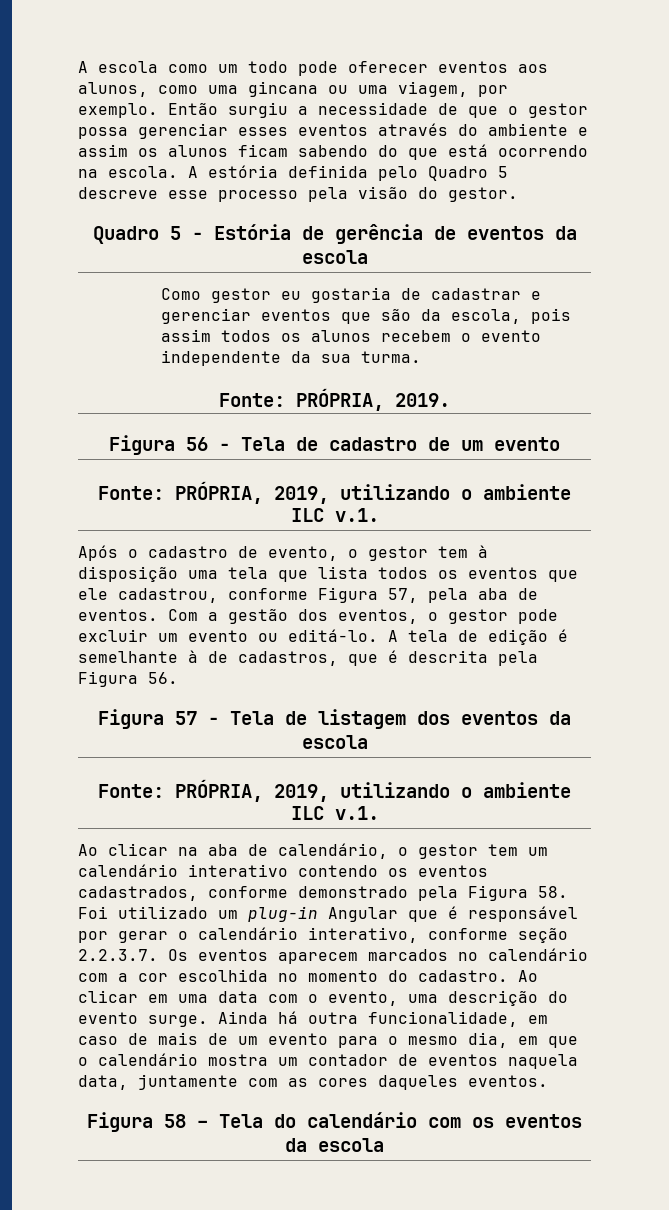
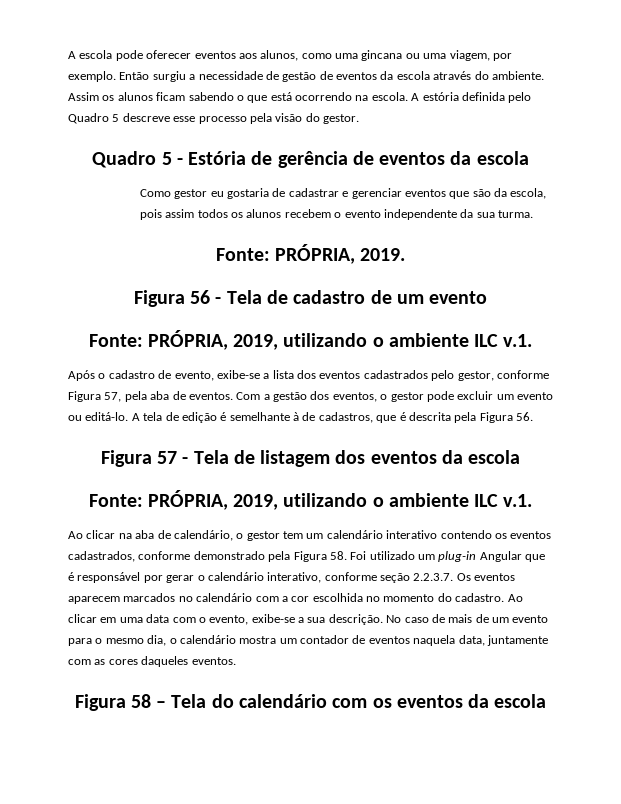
[168,61,288,73] como um todo -> (113, 54) none
[468,103,588,118] [78,123,588,139] [78,144,128,157] que o gestor possa gerenciar esses eventos através do ambiente e assim -> [282,71,544,82] [68,92,99,101] gestão de eventos da escola através do ambiente. Assim
[378,145,398,157] do -> [236,95,244,101] o
[348,545,488,561] [78,566,578,582] [78,588,218,603] o gestor tem à disposição uma tela que lista todos os eventos que ele cadastrou, -> [216,370,494,381] exibe-se a lista dos eventos cadastrados pelo gestor,
[408,990,568,1006] [78,1011,548,1027] uma descrição do evento surge. Ainda há outra funcionalidade, em -> [251,614,402,625] exibe-se a sua descrição. No
[518,1036,578,1048] em que -> (167, 640) none

